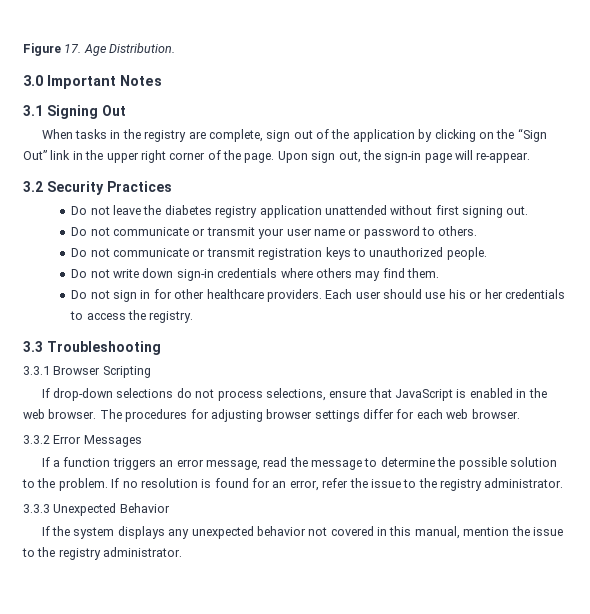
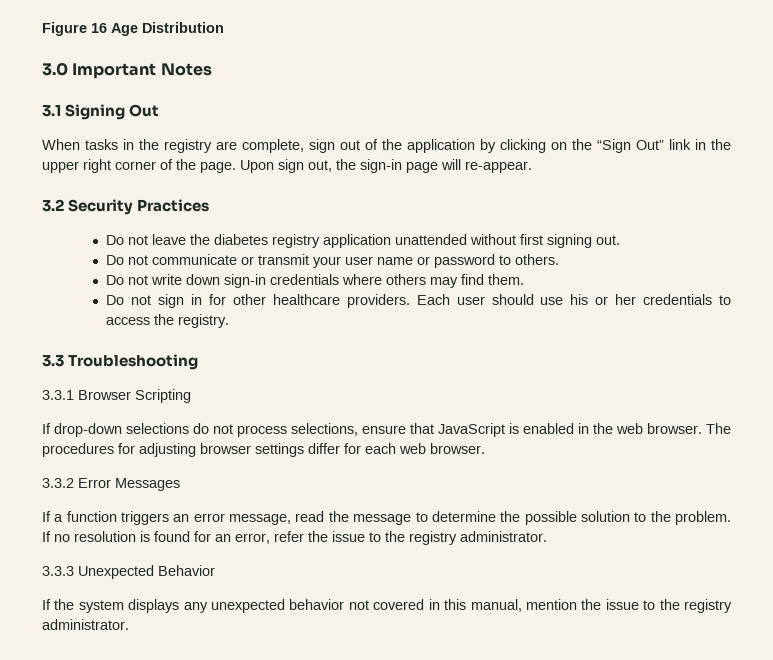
[64,43,176,56] 17. Age Distribution. -> [91,22,224,36] 16 Age Distribution
[71,247,487,260] // Do not communicate or transmit registration keys to unauthorized people. -> (560, 259) none

